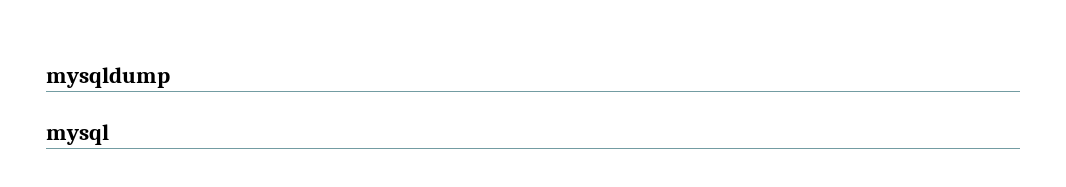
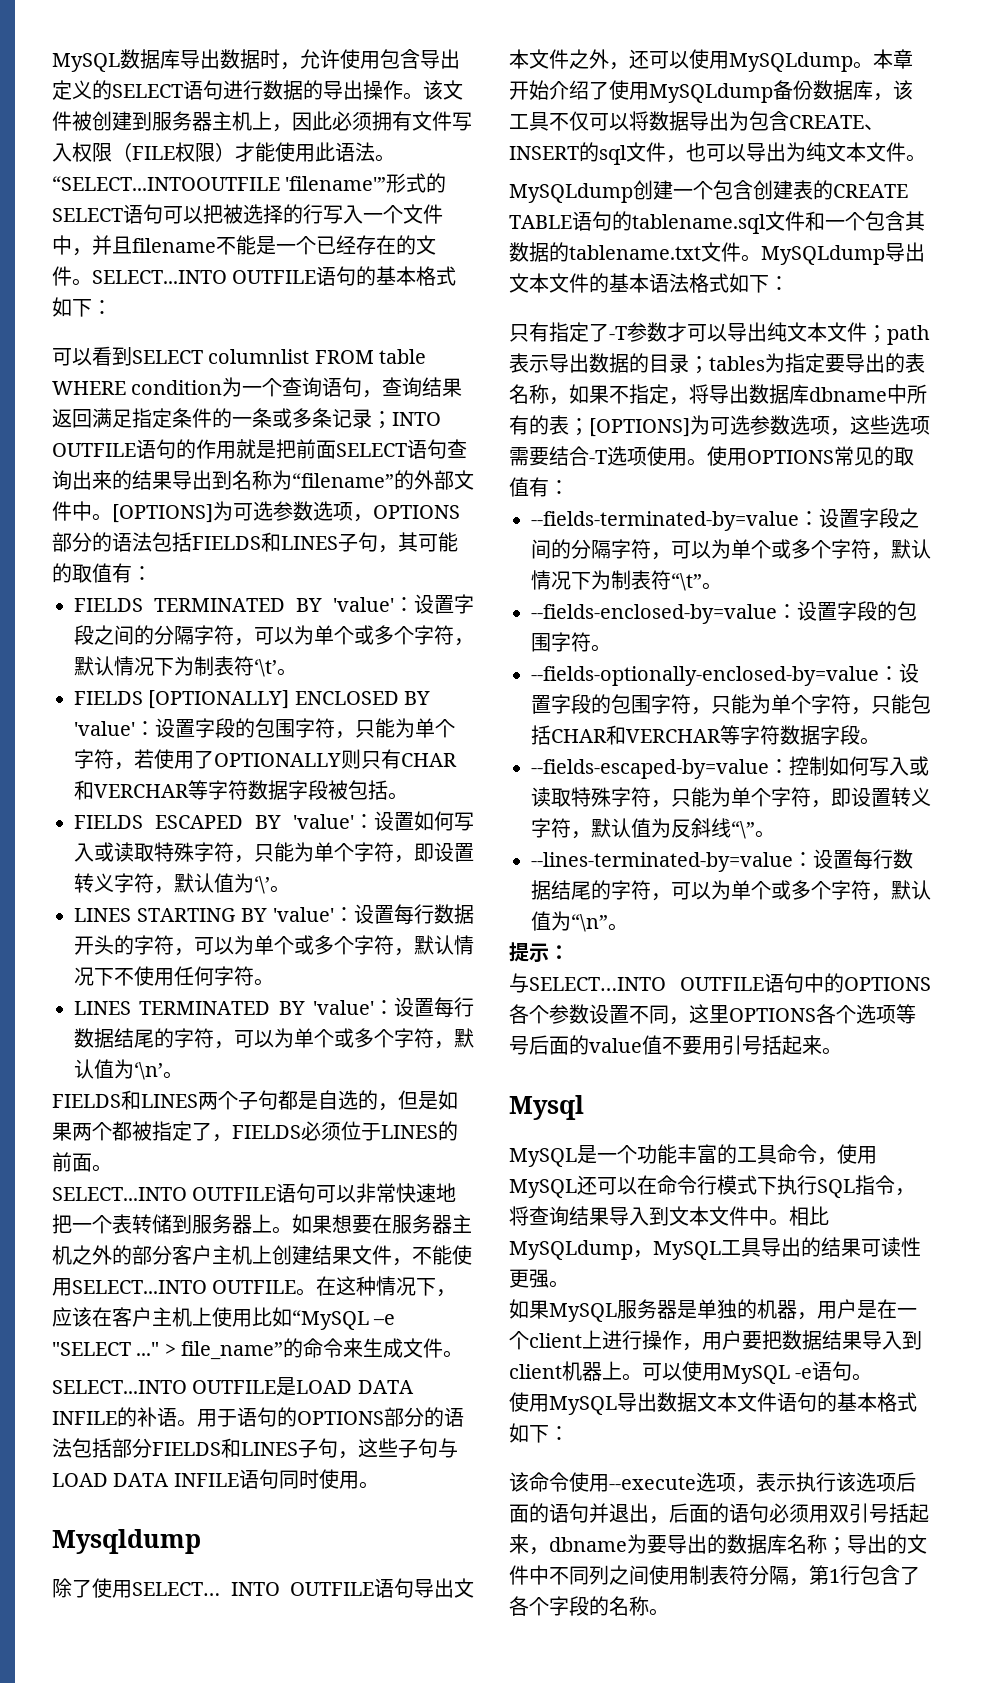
[46,67,170,88] [46,124,109,145] mysqldump // mysql -> [52,49,460,72] [52,80,463,100] [52,111,472,132] [52,142,395,162] [52,173,447,193] [52,204,443,224] [52,235,436,256] [52,266,457,286] [52,297,112,317] [52,346,427,366] [52,377,463,398] [52,408,441,429] [52,439,467,459] [52,470,474,490] [52,501,460,523] [52,532,458,553] [52,563,152,583] [74,594,474,614] [74,625,474,646] [74,656,297,677] [74,690,431,709] [74,718,455,739] [74,749,457,770] [74,780,408,800] [74,811,474,831] [74,842,474,863] [74,873,290,894] [74,904,474,925] [74,935,474,956] [74,966,274,986] [74,997,474,1018] [74,1028,474,1049] [74,1059,183,1080] [52,1090,458,1111] [52,1121,458,1142] [52,1152,112,1172] [52,1183,457,1203] [52,1214,472,1234] [52,1245,472,1266] [52,1276,457,1297] [52,1307,396,1330] [52,1338,464,1360] [52,1377,414,1396] [52,1407,464,1427] [52,1438,458,1459] [52,1469,379,1489] [52,1529,201,1554] [52,1578,474,1598] [509,49,913,72] [509,80,913,103] [509,111,884,131] [509,142,926,165] [509,180,908,203] [509,211,925,234] [509,242,925,265] [509,273,789,293] [509,322,930,345] [509,353,925,374] [509,384,927,405] [509,415,930,437] [509,446,914,466] [509,477,569,497] [531,508,919,531] [531,539,931,560] [531,570,722,591] [531,601,917,624] [531,632,611,652] [531,663,919,686] [531,694,931,715] [531,725,880,745] [531,756,929,779] [531,787,931,808] [531,818,775,839] [531,849,913,872] [531,880,931,901] [531,911,628,932] [509,942,569,962] [509,973,931,993] [509,1004,916,1025] [509,1035,842,1055] [509,1095,584,1120] [509,1144,877,1167] [509,1175,915,1198] [509,1206,829,1226] [509,1237,921,1260] [509,1269,569,1288] [509,1299,917,1322] [509,1330,922,1351] [509,1361,873,1384] [509,1392,917,1415] [509,1423,569,1443] [509,1472,916,1493] [509,1503,929,1524] [509,1534,927,1555] [509,1565,920,1586] [509,1596,669,1616] MySQL数据库导出数据时，允许使用包含导出定义的SELECT语句进行数据的导出操作。该文件被创建到服务器主机上，因此必须拥有文件写入权限（FILE权限）才能使用此语法。“SELECT...INTOOUTFILE 'filename'”形式的SELECT语句可以把被选择的行写入一个文件中，并且filename不能是一个已经存在的文件。SELECT...INTO OUTFILE语句的基本格式如下： // 可以看到SELECT columnlist FROM table WHERE condition为一个查询语句，查询结果返回满足指定条件的一条或多条记录；INTO OUTFILE语句的作用就是把前面SELECT语句查询出来的结果导出到名称为“filename”的外部文件中。[OPTIONS]为可选参数选项，OPTIONS部分的语法包括FIELDS和LINES子句，其可能的取值有： // FIELDS TERMINATED BY 'value'：设置字段之间的分隔字符，可以为单个或多个字符，默认情况下为制表符‘\t’。 // FIELDS [OPTIONALLY] ENCLOSED BY 'value'：设置字段的包围字符，只能为单个字符，若使用了OPTIONALLY则只有CHAR和VERCHAR等字符数据字段被包括。 // FIELDS ESCAPED BY 'value'：设置如何写入或读取特殊字符，只能为单个字符，即设置转义字符，默认值为‘\’。 // LINES STARTING BY 'value'：设置每行数据开头的字符，可以为单个或多个字符，默认情况下不使用任何字符。 // LINES TERMINATED BY 'value'：设置每行数据结尾的字符，可以为单个或多个字符，默认值为‘\n’。 // FIELDS和LINES两个子句都是自选的，但是如果两个都被指定了，FIELDS必须位于LINES的前面。 // SELECT...INTO OUTFILE语句可以非常快速地把一个表转储到服务器上。如果想要在服务器主机之外的部分客户主机上创建结果文件，不能使用SELECT...INTO OUTFILE。在这种情况下，应该在客户主机上使用比如“MySQL –e "SELECT ..." > file_name”的命令来生成文件。 // SELECT...INTO OUTFILE是LOAD DATA INFILE的补语。用于语句的OPTIONS部分的语法包括部分FIELDS和LINES子句，这些子句与LOAD DATA INFILE语句同时使用。 // Mysqldump // 除了使用SELECT… INTO OUTFILE语句导出文本文件之外，还可以使用MySQLdump。本章开始介绍了使用MySQLdump备份数据库，该工具不仅可以将数据导出为包含CREATE、INSERT的sql文件，也可以导出为纯文本文件。 // MySQLdump创建一个包含创建表的CREATE TABLE语句的tablename.sql文件和一个包含其数据的tablename.txt文件。MySQLdump导出文本文件的基本语法格式如下： // 只有指定了-T参数才可以导出纯文本文件；path表示导出数据的目录；tables为指定要导出的表名称，如果不指定，将导出数据库dbname中所有的表；[OPTIONS]为可选参数选项，这些选项需要结合-T选项使用。使用OPTIONS常见的取值有： // --fields-terminated-by=value：设置字段之间的分隔字符，可以为单个或多个字符，默认情况下为制表符“\t”。 // --fields-enclosed-by=value：设置字段的包围字符。 // --fields-optionally-enclosed-by=value：设置字段的包围字符，只能为单个字符，只能包括CHAR和VERCHAR等字符数据字段。 // --fields-escaped-by=value：控制如何写入或读取特殊字符，只能为单个字符，即设置转义字符，默认值为反斜线“\”。 // --lines-terminated-by=value：设置每行数据结尾的字符，可以为单个或多个字符，默认值为“\n”。 // 提示： // 与SELECT…INTO OUTFILE语句中的OPTIONS各个参数设置不同，这里OPTIONS各个选项等号后面的value值不要用引号括起来。 // Mysql // MySQL是一个功能丰富的工具命令，使用MySQL还可以在命令行模式下执行SQL指令，将查询结果导入到文本文件中。相比MySQLdump，MySQL工具导出的结果可读性更强。 // 如果MySQL服务器是单独的机器，用户是在一个client上进行操作，用户要把数据结果导入到client机器上。可以使用MySQL -e语句。 // 使用MySQL导出数据文本文件语句的基本格式如下： // 该命令使用--execute选项，表示执行该选项后面的语句并退出，后面的语句必须用双引号括起来，dbname为要导出的数据库名称；导出的文件中不同列之间使用制表符分隔，第1行包含了各个字段的名称。

